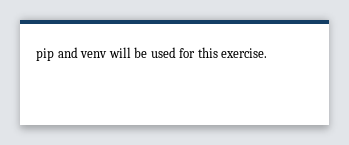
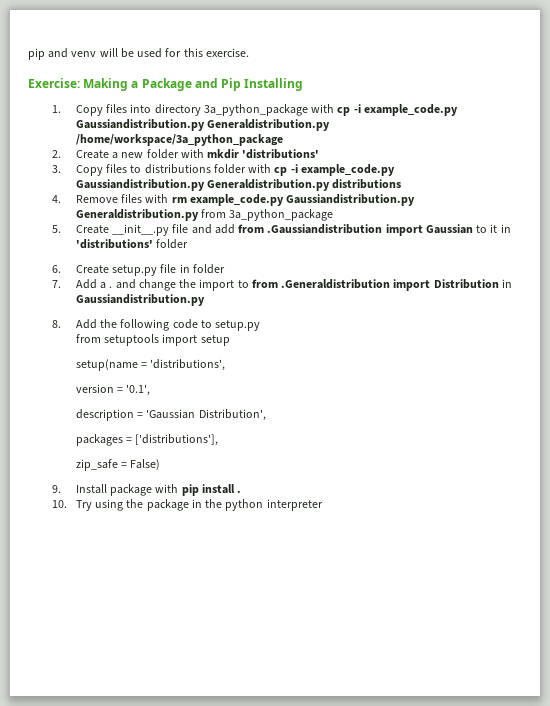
(268, 53) none -> [28,78,304,91] [51,104,458,116] [75,119,331,131] [75,134,283,146] [51,149,320,159] [51,164,395,176] [75,179,402,191] [51,194,416,206] [75,209,334,221] [51,224,511,236] [75,239,189,249] [51,264,225,276] [51,279,512,291] [75,294,205,306] [51,319,261,331] [75,334,230,346] [75,359,226,371] [75,384,151,396] [75,409,266,421] [75,434,219,446] [75,459,161,471] [51,484,242,496] [51,499,323,511] // Exercise: Making a Package and Pip Installing // 1. Copy files into directory 3a_python_package with cp -i example_code.py Gaussiandistribution.py Generaldistribution.py /home/workspace/3a_python_package // 2. Create a new folder with mkdir 'distributions' // 3. Copy files to distributions folder with cp -i example_code.py Gaussiandistribution.py Generaldistribution.py distributions // 4. Remove files with rm example_code.py Gaussiandistribution.py Generaldistribution.py from 3a_python_package // 5. Create __init__.py file and add from .Gaussiandistribution import Gaussian to it in 'distributions' folder // 6. Create setup.py file in folder // 7. Add a . and change the import to from .Generaldistribution import Distribution in Gaussiandistribution.py // 8. Add the following code to setup.py // from setuptools import setup // setup(name = 'distributions', // version = '0.1', // description = 'Gaussian Distribution', // packages = ['distributions'], // zip_safe = False) // 9. Install package with pip install . // 10. Try using the package in the python interpreter

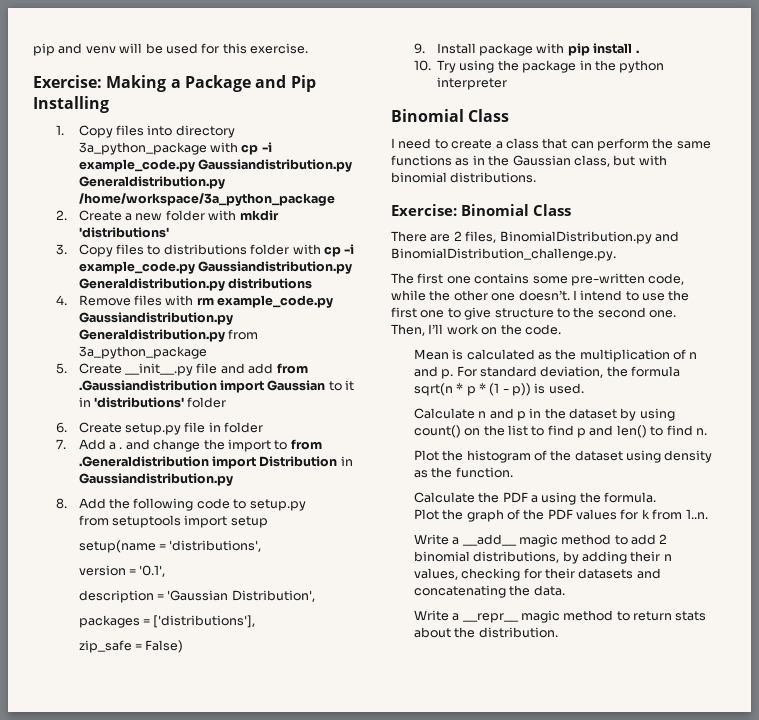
(323, 505) none -> [391,109,510,122] [391,138,711,151] [391,155,667,167] [391,172,537,183] [391,204,571,216] [391,231,679,244] [391,248,616,261] [391,273,685,286] [391,290,690,301] [391,307,676,320] [391,324,561,336] [413,349,698,362] [413,366,681,379] [413,383,584,396] [413,408,675,421] [413,425,707,438] [413,450,713,463] [413,467,513,478] [413,492,657,505] [413,509,708,522] [413,534,668,547] [413,551,672,564] [413,568,661,581] [413,585,565,598] [413,610,707,623] [413,627,558,638] // Binomial Class // I need to create a class that can perform the same functions as in the Gaussian class, but with binomial distributions. // Exercise: Binomial Class // There are 2 files, BinomialDistribution.py and BinomialDistribution_challenge.py. // The first one contains some pre-written code, while the other one doesn’t. I intend to use the first one to give structure to the second one. Then, I’ll work on the code. // Mean is calculated as the multiplication of n and p. For standard deviation, the formula sqrt(n * p * (1 - p)) is used. // Calculate n and p in the dataset by using count() on the list to find p and len() to find n. // Plot the histogram of the dataset using density as the function. // Calculate the PDF a using the formula. // Plot the graph of the PDF values for k from 1..n. // Write a __add__ magic method to add 2 binomial distributions, by adding their n values, checking for their datasets and concatenating the data. // Write a __repr__ magic method to return stats about the distribution.

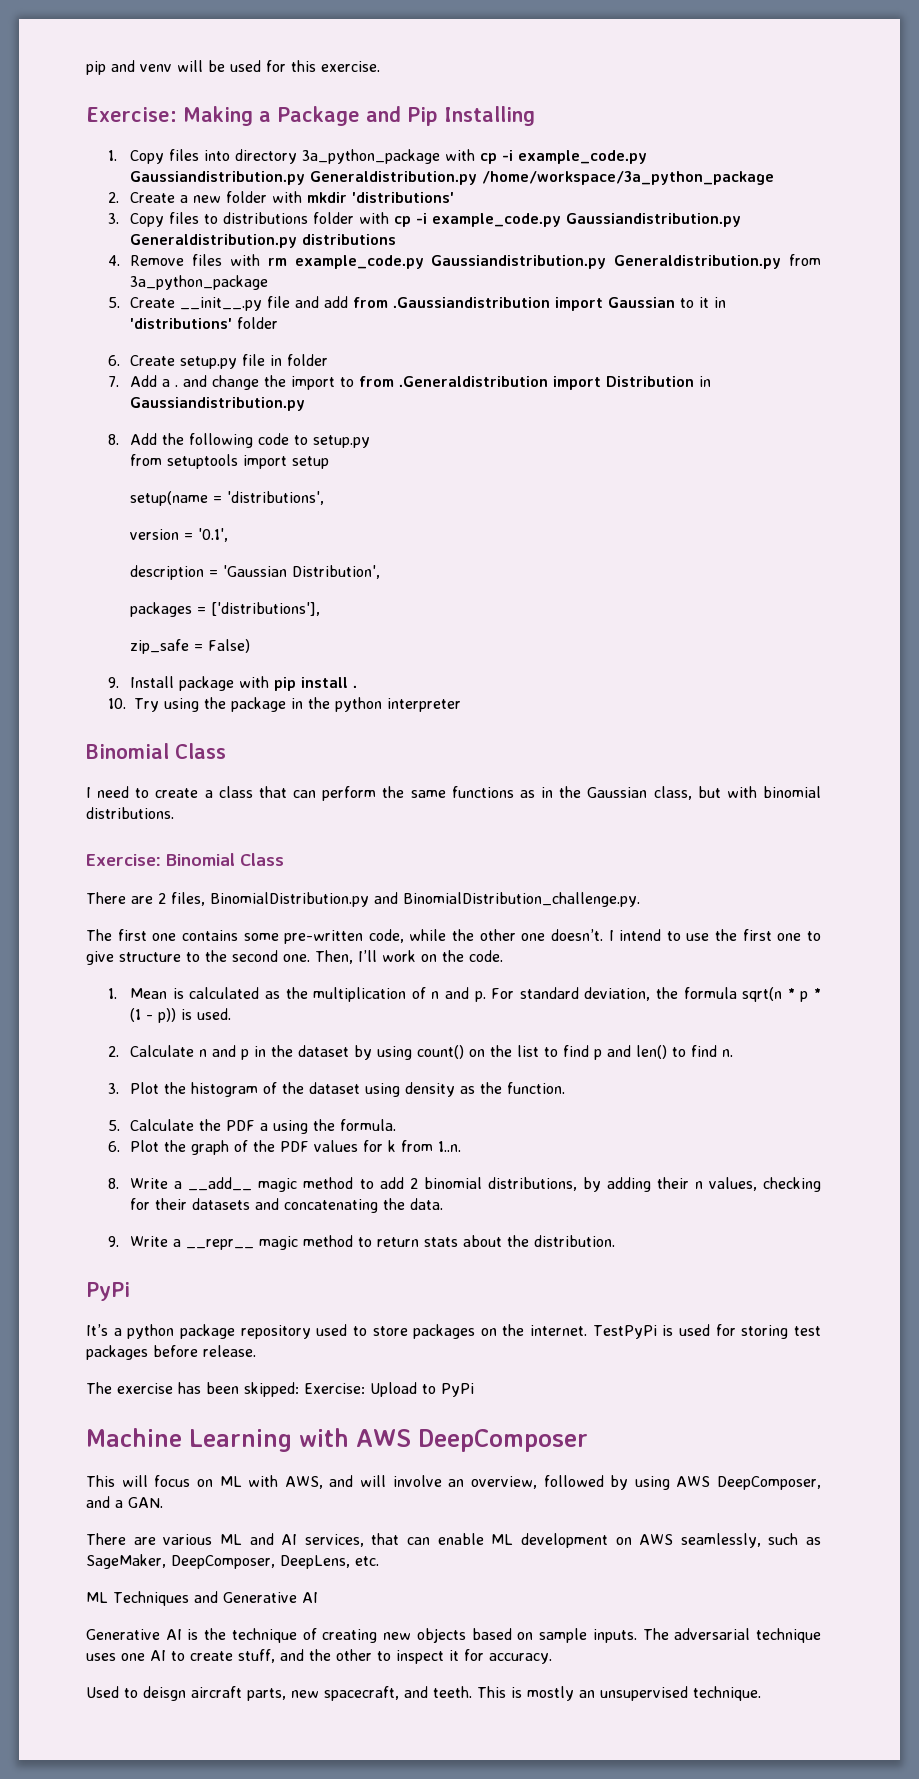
(561, 329) none -> [108,988,118,999] 1.
(584, 388) none -> [108,1046,120,1057] 2.
(707, 431) none -> [108,1083,120,1094] 3.
(513, 472) none -> [108,1120,121,1131] 5.
(657, 497) none -> [108,1141,121,1152] 6.
(708, 514) none -> [108,1178,120,1189] 8.
(565, 590) none -> [108,1236,120,1247] 9.
(558, 632) none -> [86,1282,130,1301] [86,1324,821,1339] [86,1345,256,1360] [86,1382,474,1397] [86,1428,588,1452] [86,1475,821,1490] [86,1496,163,1508] [86,1533,821,1548] [86,1554,379,1569] [86,1591,318,1606] [86,1628,822,1643] [86,1649,552,1664] [86,1686,761,1701] // PyPi // It’s a python package repository used to store packages on the internet. TestPyPi is used for storing test packages before release. // The exercise has been skipped: Exercise: Upload to PyPi // Machine Learning with AWS DeepComposer // This will focus on ML with AWS, and will involve an overview, followed by using AWS DeepComposer, and a GAN. // There are various ML and AI services, that can enable ML development on AWS seamlessly, such as SageMaker, DeepComposer, DeepLens, etc. // ML Techniques and Generative AI // Generative AI is the technique of creating new objects based on sample inputs. The adversarial technique uses one AI to create stuff, and the other to inspect it for accuracy. // Used to deisgn aircraft parts, new spacecraft, and teeth. This is mostly an unsupervised technique.

